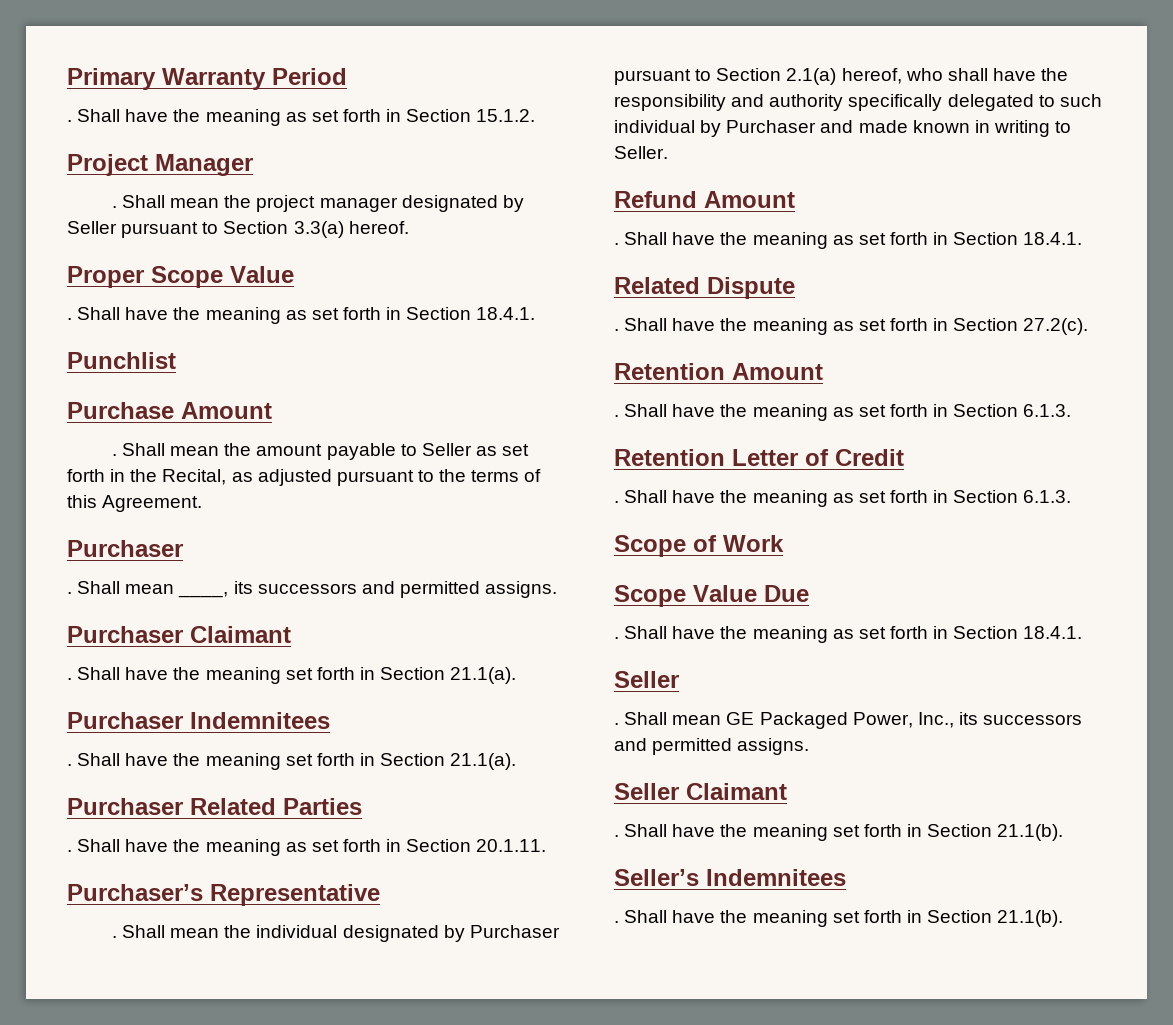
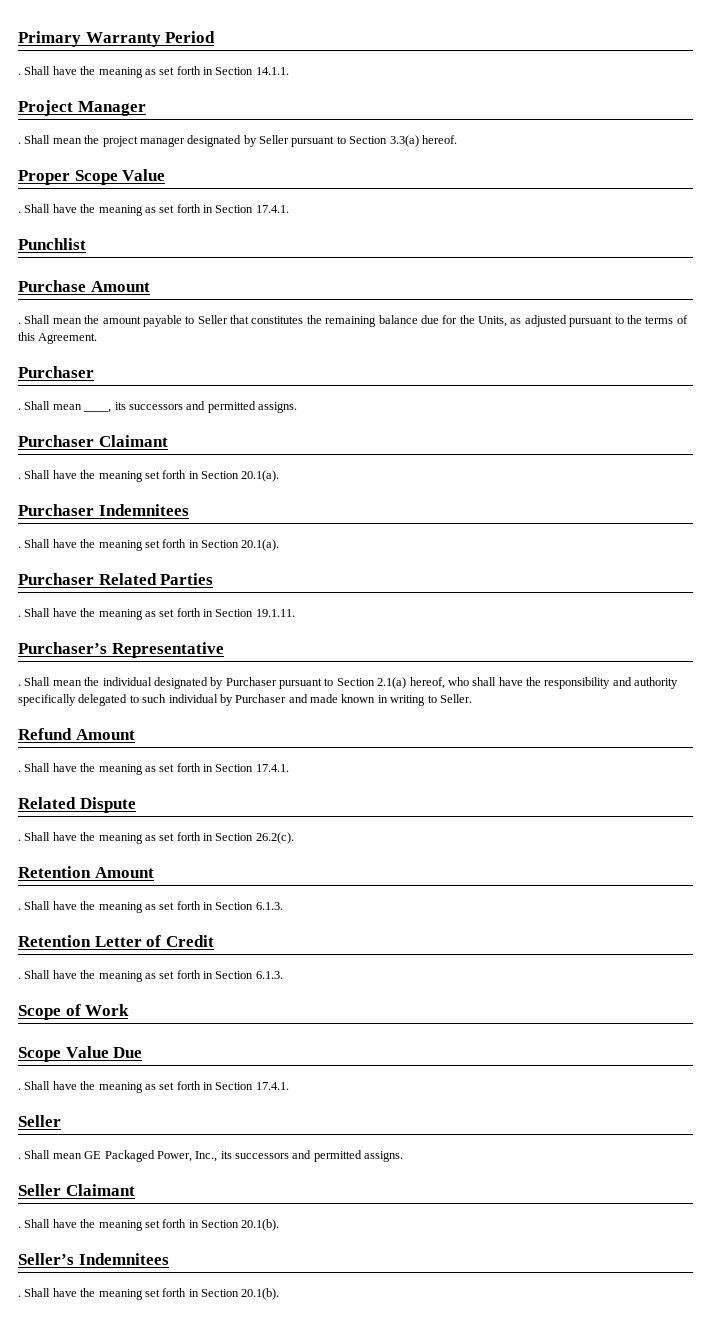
[476,109,536,122] 15.1.2. -> [255,67,289,75] 14.1.1.
[476,307,536,320] 18.4.1. -> [255,205,289,213] 17.4.1.
[475,444,530,456] [67,469,227,485] as set forth in the Recital, -> [230,315,507,327] that constitutes the remaining balance due for the Units,
[450,667,517,684] 21.1(a). -> [241,470,280,482] 20.1(a).
[450,753,517,770] 21.1(a). -> [241,539,280,551] 20.1(a).
[476,839,547,852] 20.1.11. -> [255,609,295,617] 19.1.11.
[1023,232,1083,245] 18.4.1. -> [255,764,289,772] 17.4.1.
[1023,318,1089,335] 27.2(c). -> [255,832,294,844] 26.2(c).
[1023,626,1083,639] 18.4.1. -> [255,1082,289,1090] 17.4.1.
[997,824,1064,841] 21.1(b). -> [241,1219,280,1231] 20.1(b).
[997,910,1064,927] 21.1(b). -> [241,1288,280,1300] 20.1(b).

